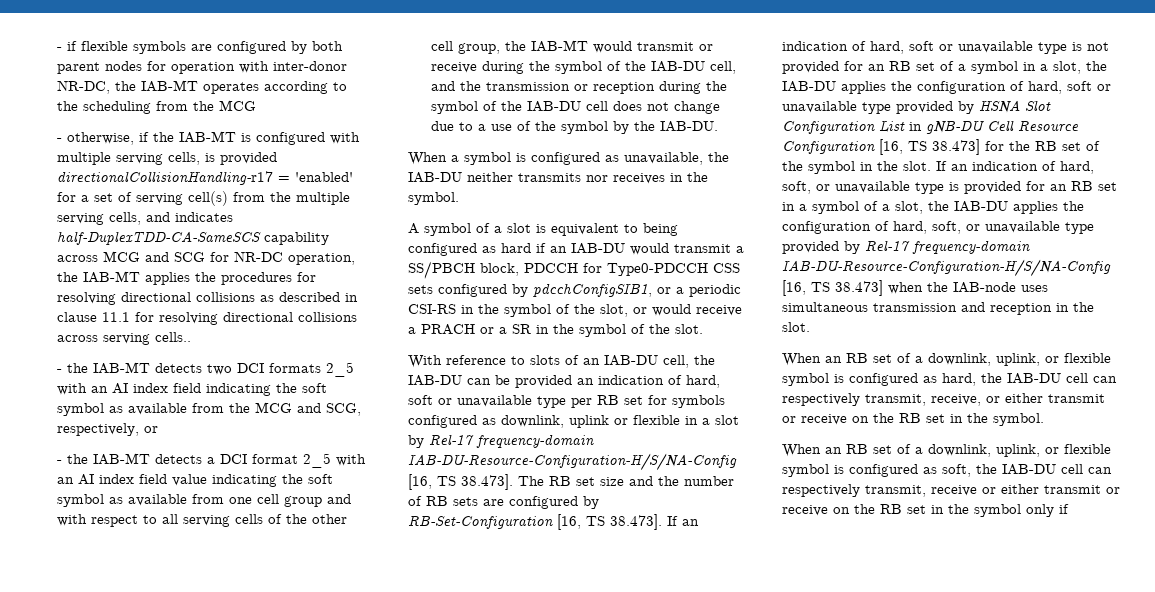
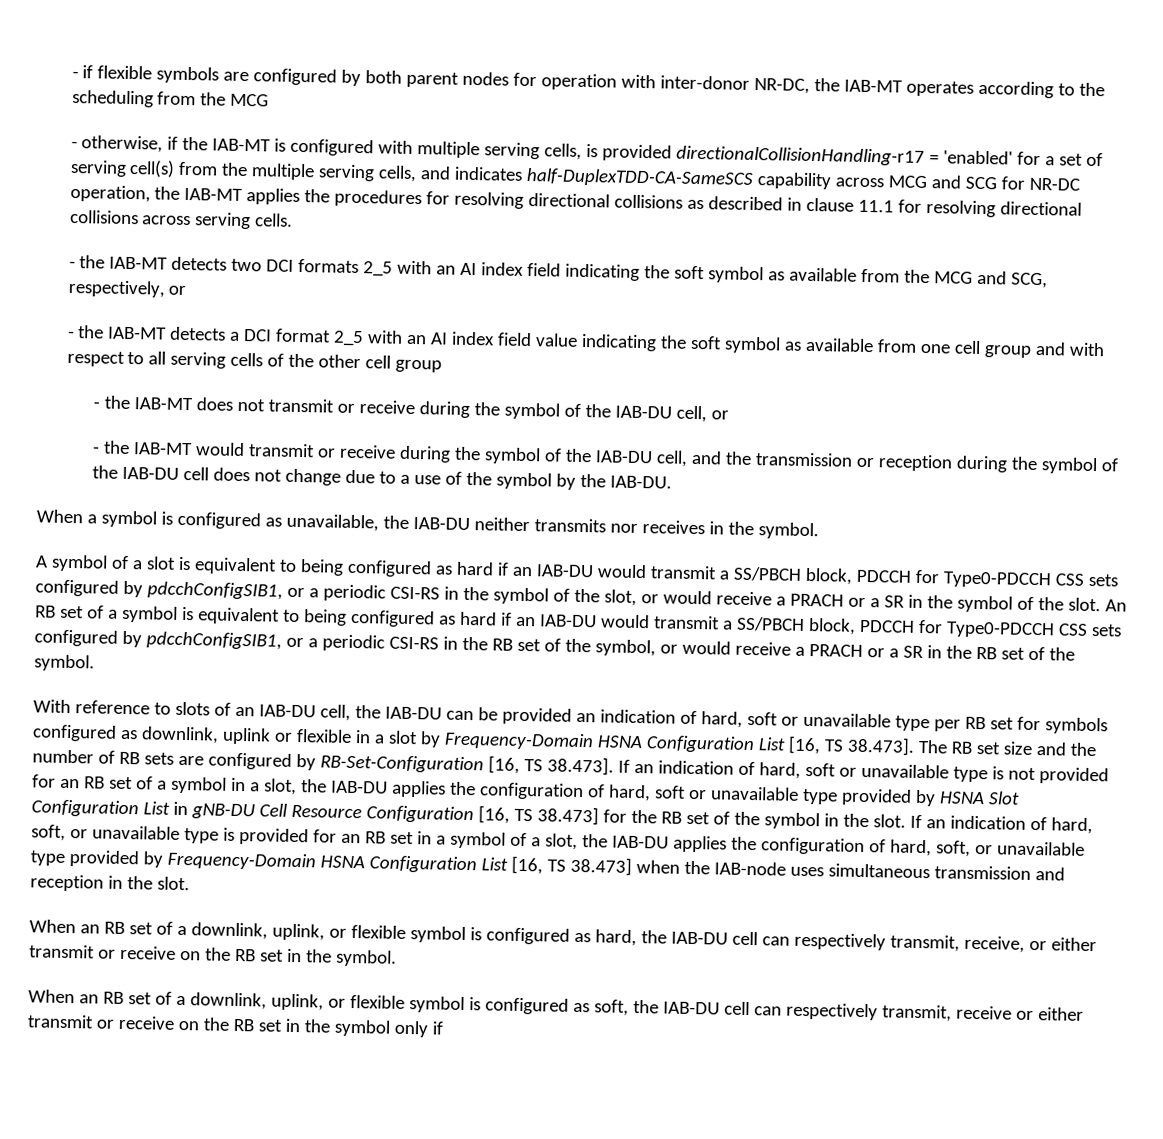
[155,332,192,342] cells.. -> [255,213,294,227] cells.
[458,43,501,54] group, -> [395,359,443,373] [92,395,729,423] [91,446,100,454] group // - the IAB-MT does not transmit or receive during the symbol of the IAB-DU cell, or // -
(703, 329) none -> [1104,599,1127,612] [35,605,1122,639] [34,629,1075,661] [34,654,95,672] An RB set of a symbol is equivalent to being configured as hard if an IAB-DU would transmit a SS/PBCH block, PDCCH for Type0-PDCCH CSS sets configured by pdcchConfigSIB1, or a periodic CSI-RS in the RB set of the symbol, or would receive a PRACH or a SR in the RB set of the symbol.
[429,434,594,448] [408,453,737,471] Rel-17 frequency-domain IAB-DU-Resource-Configuration-H/S/NA-Config -> [443,731,786,754] Frequency-Domain HSNA Configuration List
[865,240,1030,254] [782,259,1111,277] Rel-17 frequency-domain IAB-DU-Resource-Configuration-H/S/NA-Config -> [166,851,508,874] Frequency-Domain HSNA Configuration List

